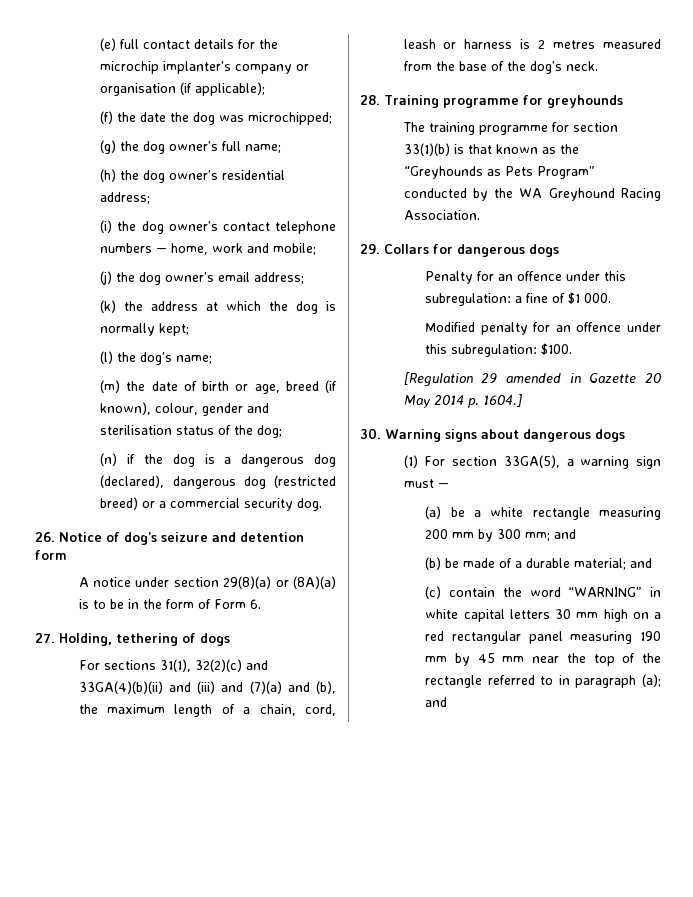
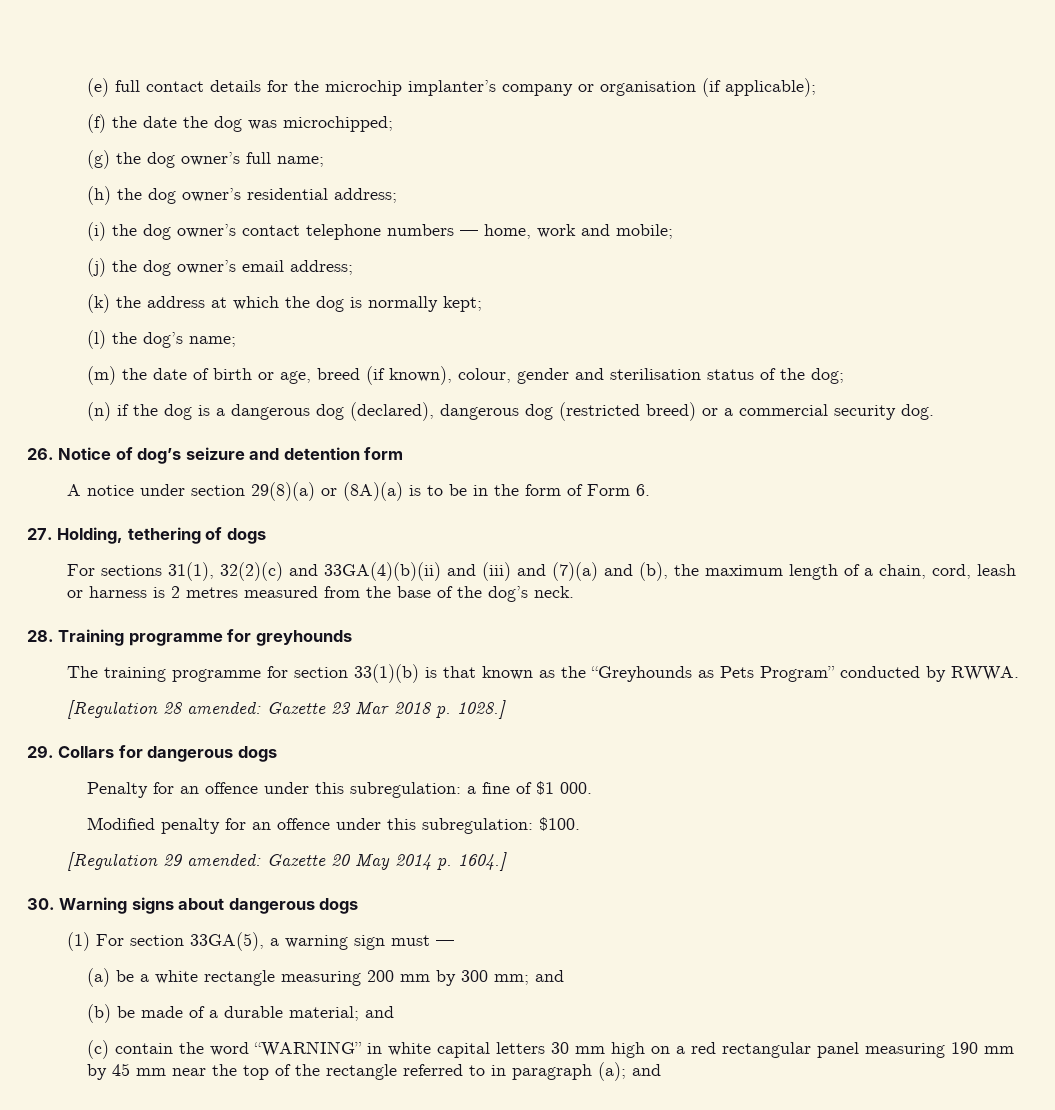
[494,188,661,201] [403,210,480,220] the WA Greyhound Racing Association. -> [950,666,1019,681] [66,700,506,719] RWWA. // [Regulation 28 amended: Gazette 23 Mar 2018 p. 1028.]
[505,373,581,383] amended in -> [186,853,261,866] amended:

